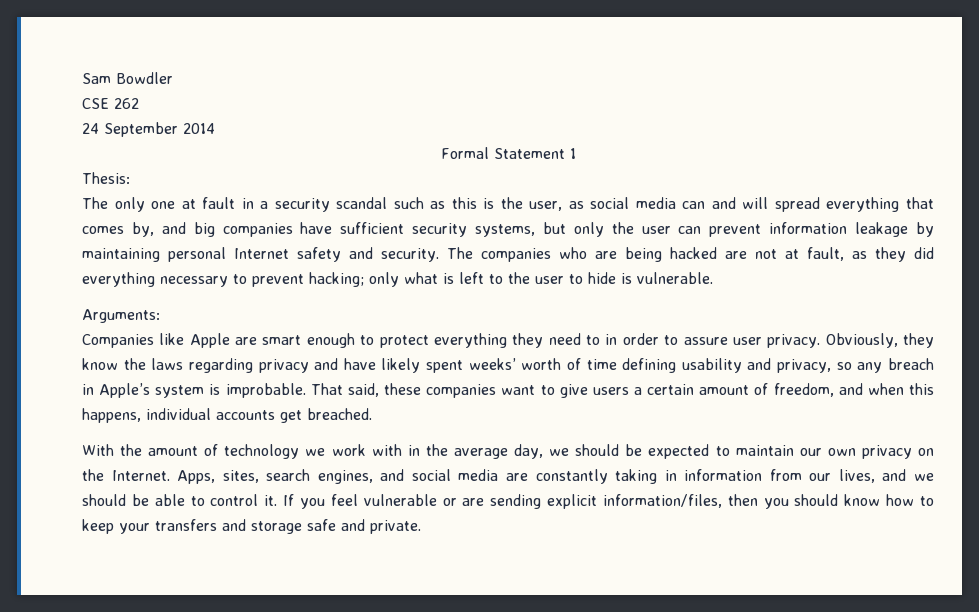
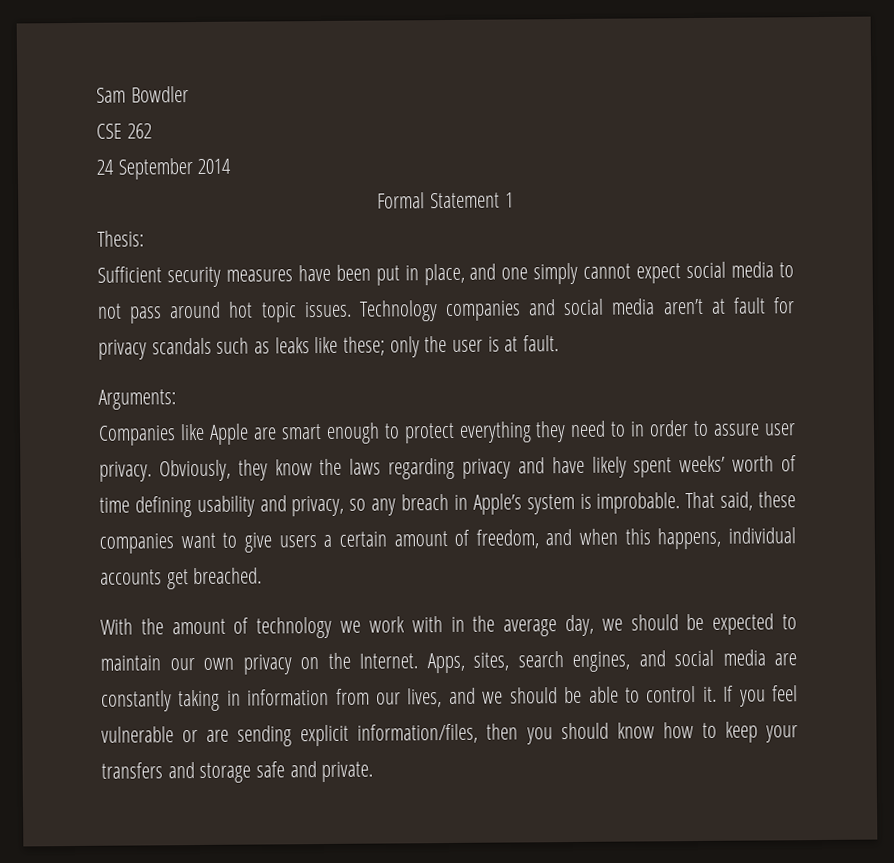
[82,197,934,212] [82,222,934,237] [82,247,934,262] [82,272,713,287] The only one at fault in a security scandal such as this is the user, as social media can and will spread everything that comes by, and big companies have sufficient security systems, but only the user can prevent information leakage by maintaining personal Internet safety and security. The companies who are being hacked are not at fault, as they did everything necessary to prevent hacking; only what is left to the user to hide is vulnerable. -> [97,261,794,288] [97,297,795,324] [98,335,560,360] Sufficient security measures have been put in place, and one simply cannot expect social media to not pass around hot topic issues. Technology companies and social media aren’t at fault for privacy scandals such as leaks like these; only the user is at fault.

